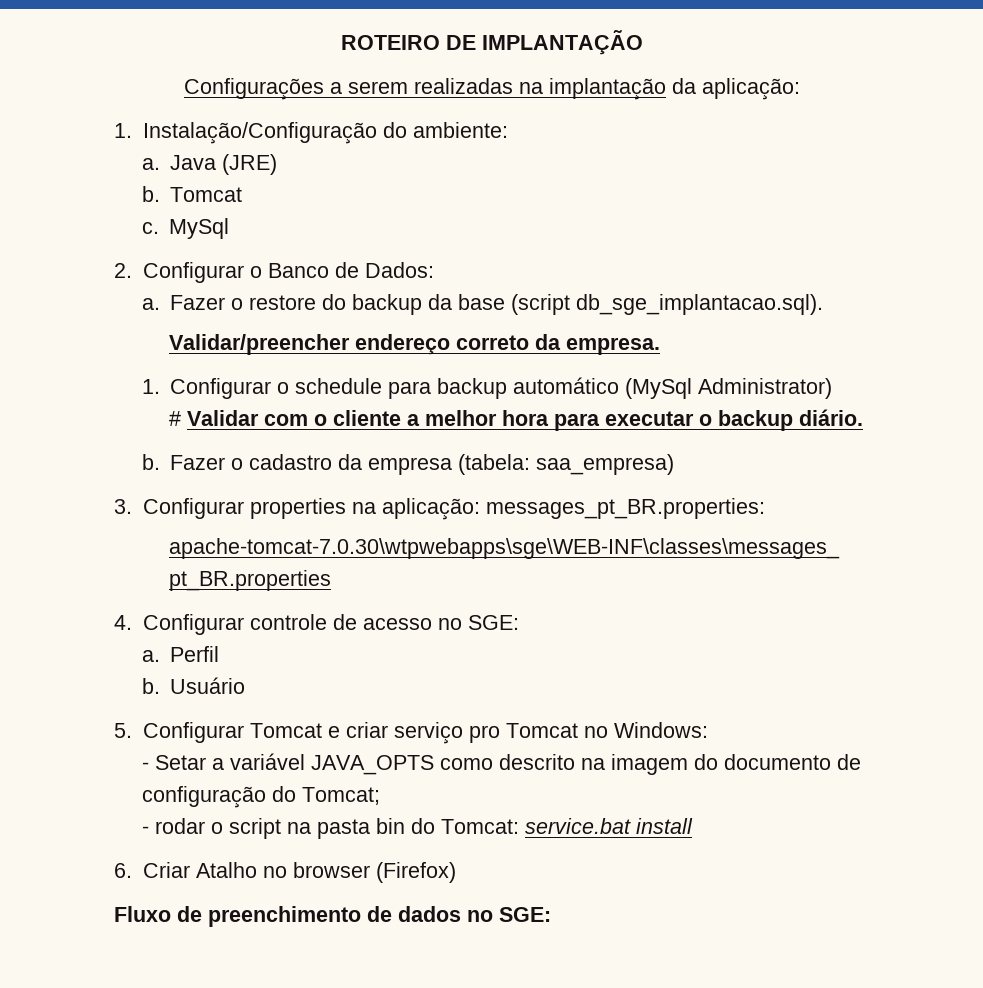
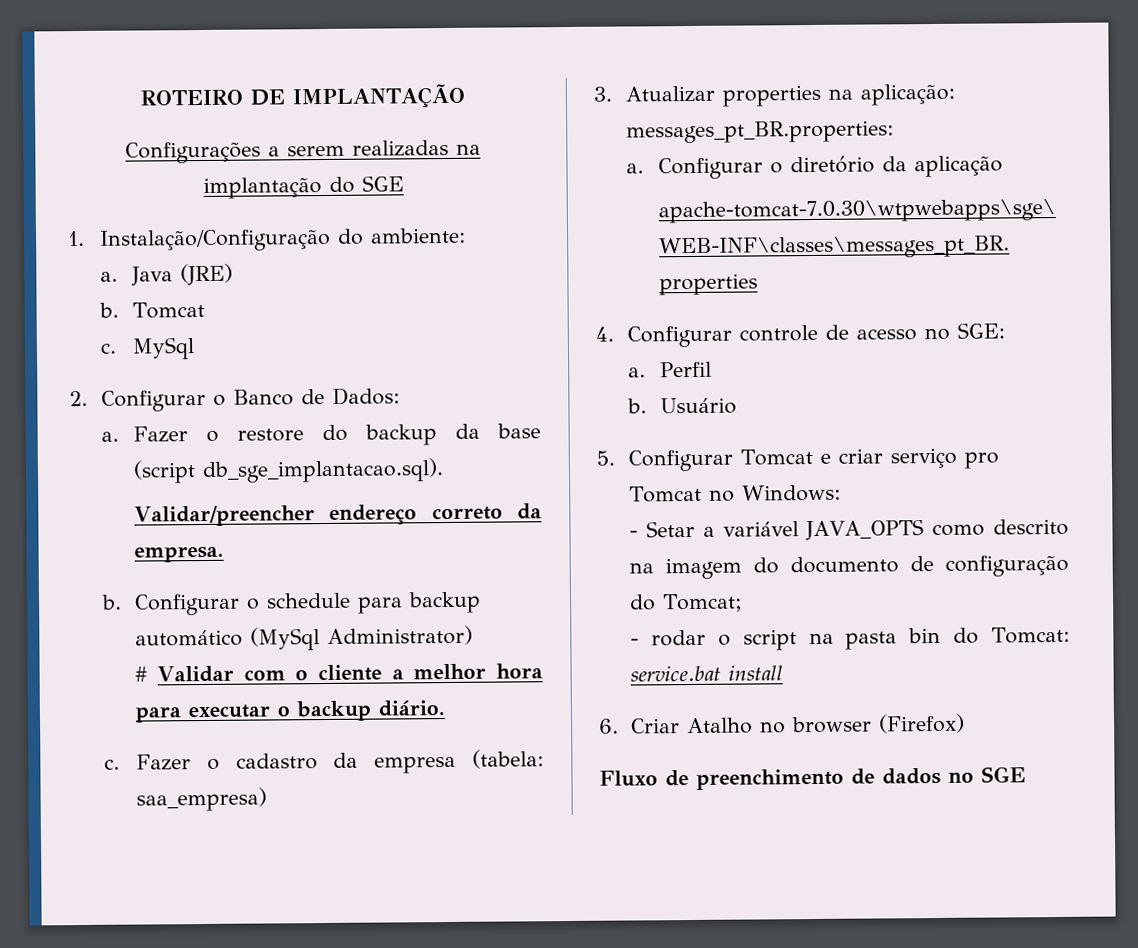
[671,78,800,100] da aplicação: -> [328,175,404,193] do SGE
[141,379,160,394] 1. -> [101,594,123,610] b.
[141,454,160,470] b. -> [104,758,121,770] c.
[142,498,244,519] Configurar -> [625,85,716,103] Atualizar
(765, 508) none -> [626,155,1004,180] // a. Configurar o diretório da aplicação
[499,907,551,922] SGE: -> [981,766,1026,783] SGE

